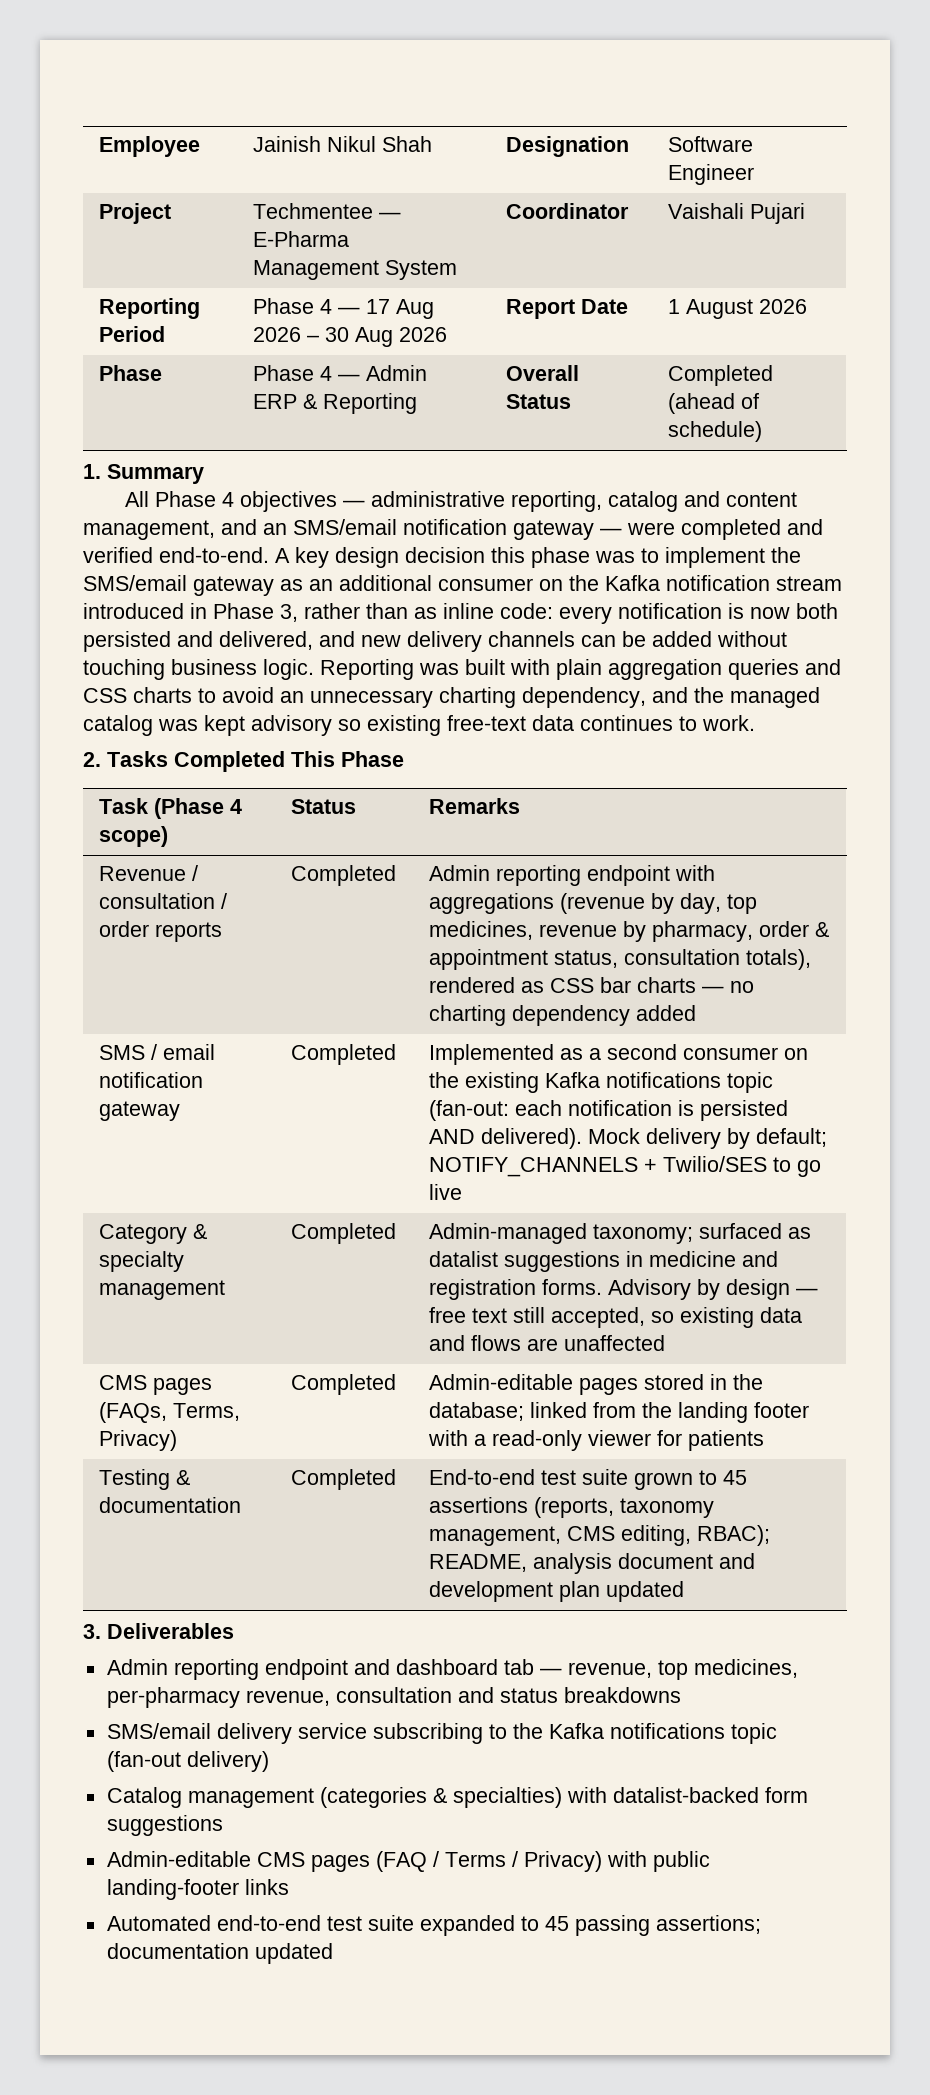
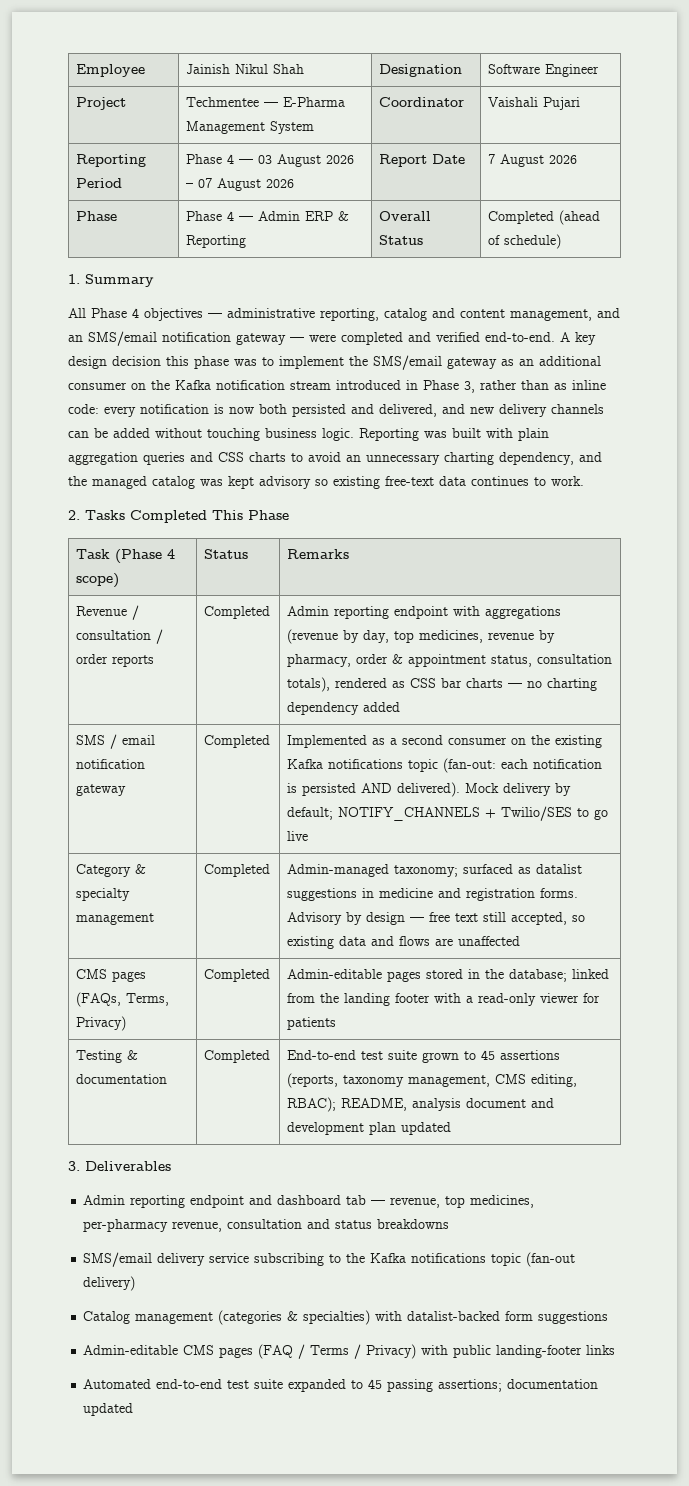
[365,299,434,319] [252,327,393,347] 17 Aug 2026 – 30 Aug -> [258,154,355,167] [186,178,262,191] 03 August 2026 – 07 August
[667,299,680,314] 1 -> [488,154,496,164] 7

